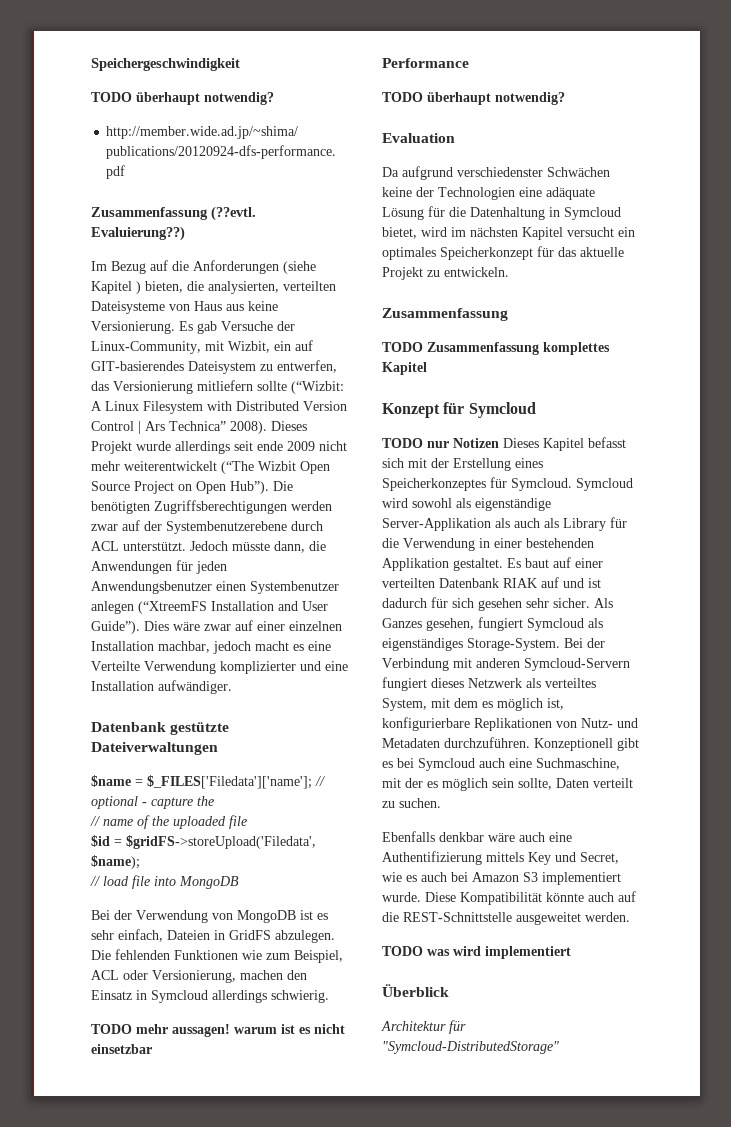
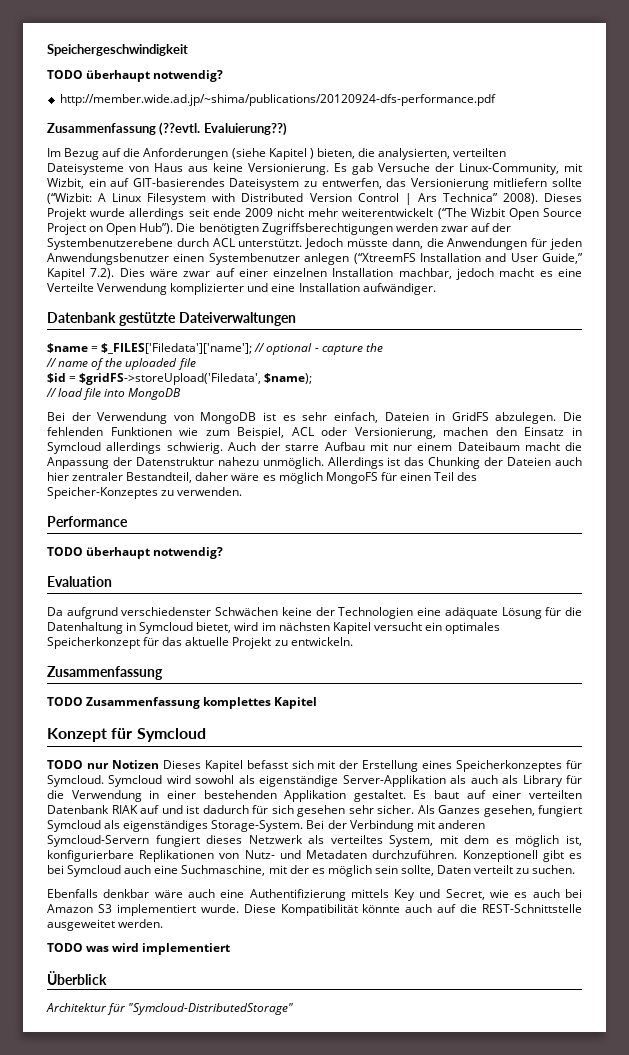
[91,621,140,634] Guide”). -> [542,253,583,264] [47,268,115,280] Guide,” Kapitel 7.2).
[91,1024,345,1037] [91,1044,152,1054] // TODO mehr aussagen! warum ist es nicht einsetzbar -> [227,442,582,451] [47,457,583,469] [47,472,478,484] [47,487,243,499] Auch der starre Aufbau mit nur einem Dateibaum macht die Anpassung der Datenstruktur nahezu unmöglich. Allerdings ist das Chunking der Dateien auch hier zentraler Bestandteil, daher wäre es möglich MongoFS für einen Teil des Speicher-Konzeptes zu verwenden.

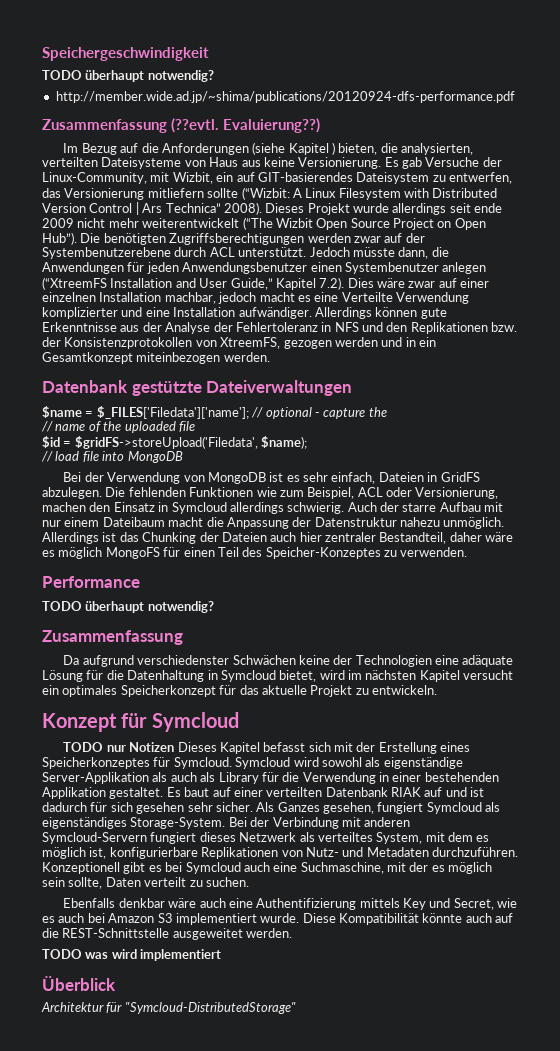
(436, 289) none -> [314,307,447,319] [42,322,518,334] [42,337,436,349] [42,352,270,364] Allerdings können gute Erkenntnisse aus der Analyse der Fehlertoleranz in NFS und den Replikationen bzw. der Konsistenzprotokollen von XtreemFS, gezogen werden und in ein Gesamtkonzept miteinbezogen werden.
[47,576,112,587] Evaluation -> [42,630,183,645] Zusammenfassung
[47,666,163,680] [47,697,318,709] // Zusammenfassung // TODO Zusammenfassung komplettes Kapitel -> (437, 690) none

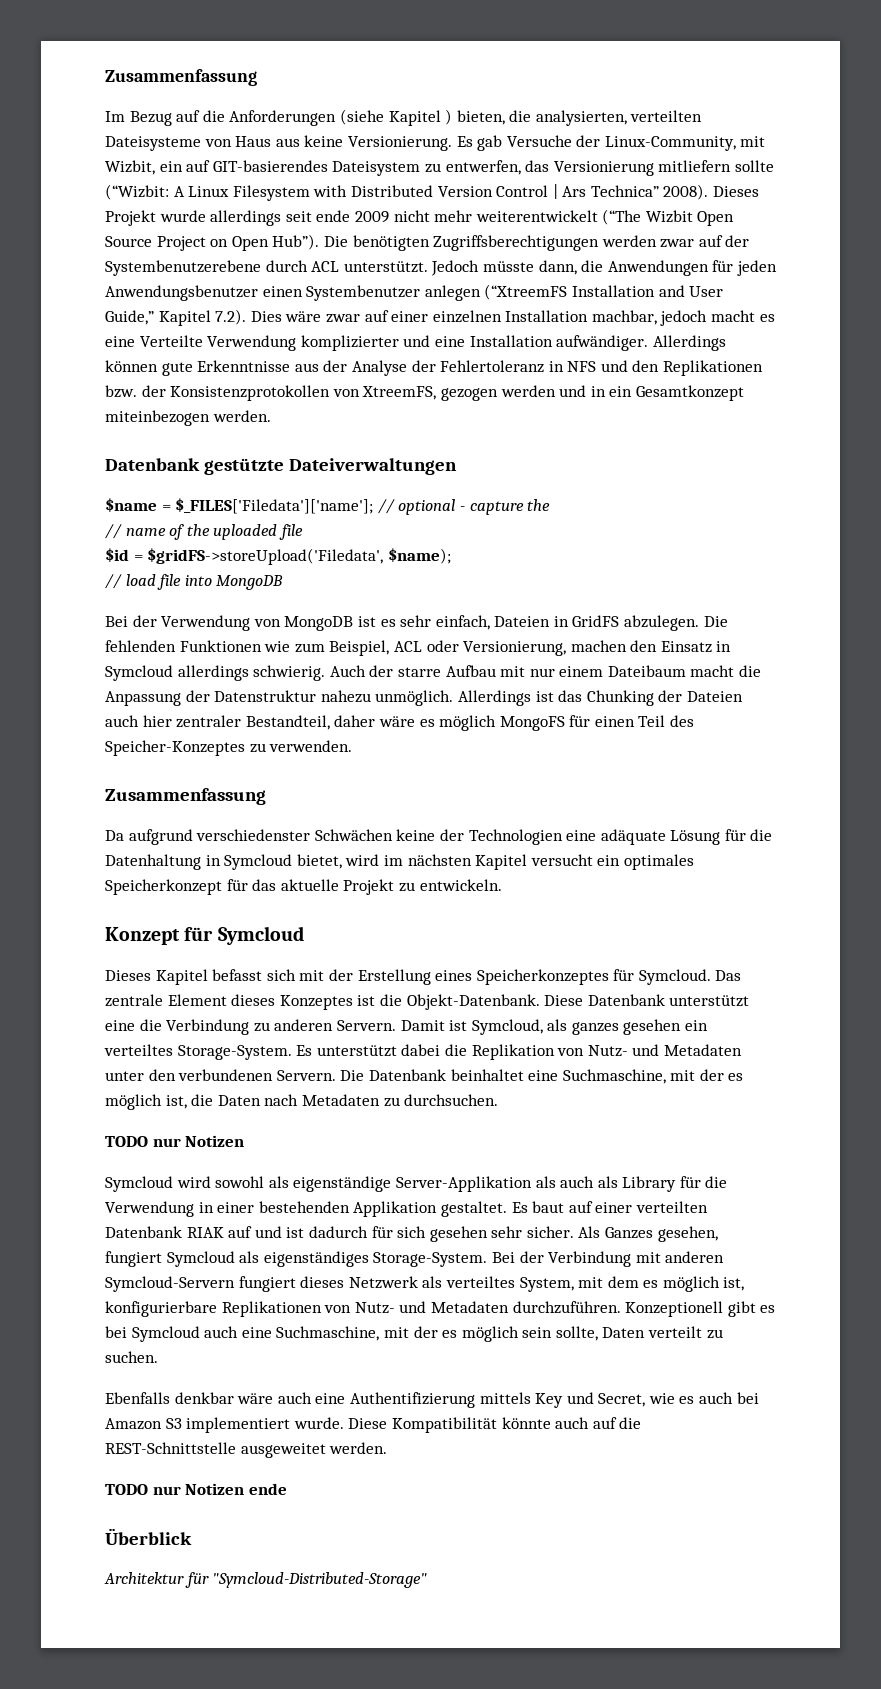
[42,47,209,61] [42,70,214,82] [55,91,515,103] [42,118,320,133] Speichergeschwindigkeit // TODO überhaupt notwendig? // http://member.wide.ad.jp/~shima/publications/20120924-dfs-performance.pdf // Zusammenfassung (??evtl. Evaluierung??) -> [105,69,257,86] Zusammenfassung
[42,576,140,588] [42,601,214,613] // Performance // TODO überhaupt notwendig? -> (353, 746) none
[63,742,175,752] TODO nur Notizen -> (304, 935) none
(232, 763) none -> [715,970,742,981] [105,994,750,1010] [105,1019,709,1035] [104,1044,742,1060] [105,1069,744,1084] [105,1094,499,1110] [105,1135,245,1147] Das zentrale Element dieses Konzeptes ist die Objekt-Datenbank. Diese Datenbank unterstützt eine die Verbindung zu anderen Servern. Damit ist Symcloud, als ganzes gesehen ein verteiltes Storage-System. Es unterstützt dabei die Replikation von Nutz- und Metadaten unter den verbundenen Servern. Die Datenbank beinhaltet eine Suchmaschine, mit der es möglich ist, die Daten nach Metadaten zu durchsuchen. // TODO nur Notizen //
[85,949,222,961] was wird implementiert -> [152,1483,287,1495] nur Notizen ende
[124,1002,296,1014] "Symcloud-DistributedStorage" -> [212,1572,428,1588] "Symcloud-Distributed-Storage"

